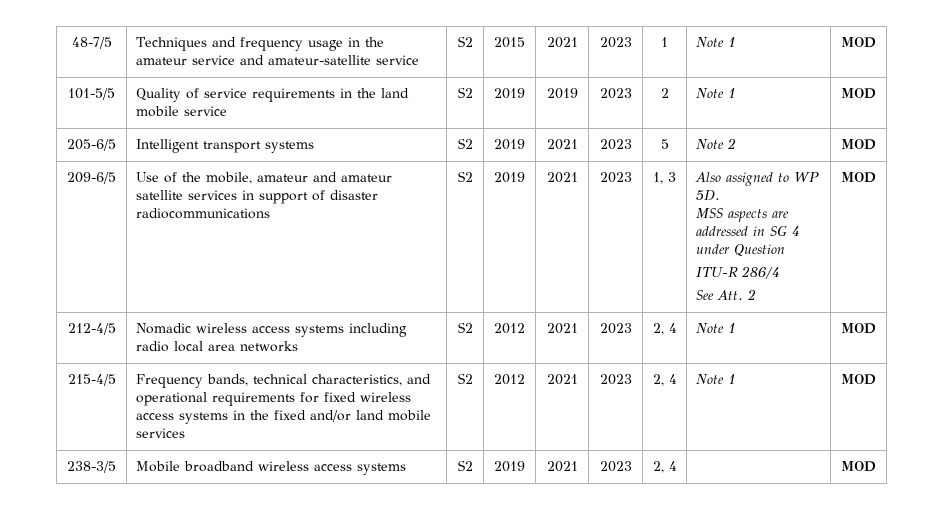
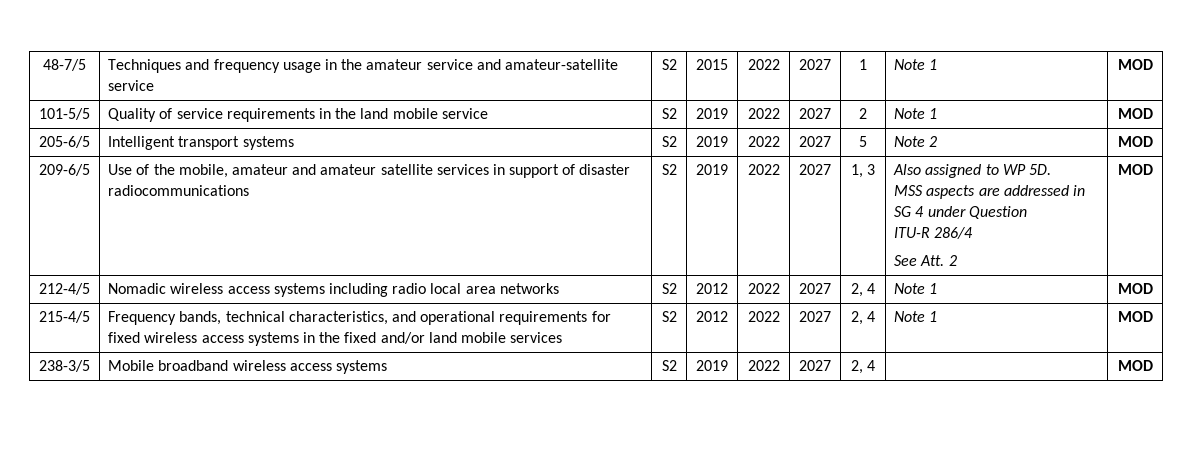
[546,37,578,48] [599,37,632,48] 2021 | 2023 -> [747,59,780,70] [799,59,831,70] 2022 | 2027
[546,88,578,99] [599,88,632,99] 2019 | 2023 -> [747,108,780,119] [799,108,831,119] 2022 | 2027
[546,139,578,150] [599,139,632,150] 2021 | 2023 -> [747,136,780,147] [799,136,831,147] 2022 | 2027
[546,172,578,183] [599,172,632,183] 2021 | 2023 -> [747,164,780,175] [799,164,831,175] 2022 | 2027
[546,323,578,334] [599,323,632,334] 2021 | 2023 -> [747,283,780,294] [799,283,831,294] 2022 | 2027
[546,374,578,385] [599,374,632,385] 2021 | 2023 -> [747,311,780,322] [799,311,831,322] 2022 | 2027
[546,461,578,472] [599,461,632,472] 2021 | 2023 -> [747,360,780,371] [799,360,831,371] 2022 | 2027

